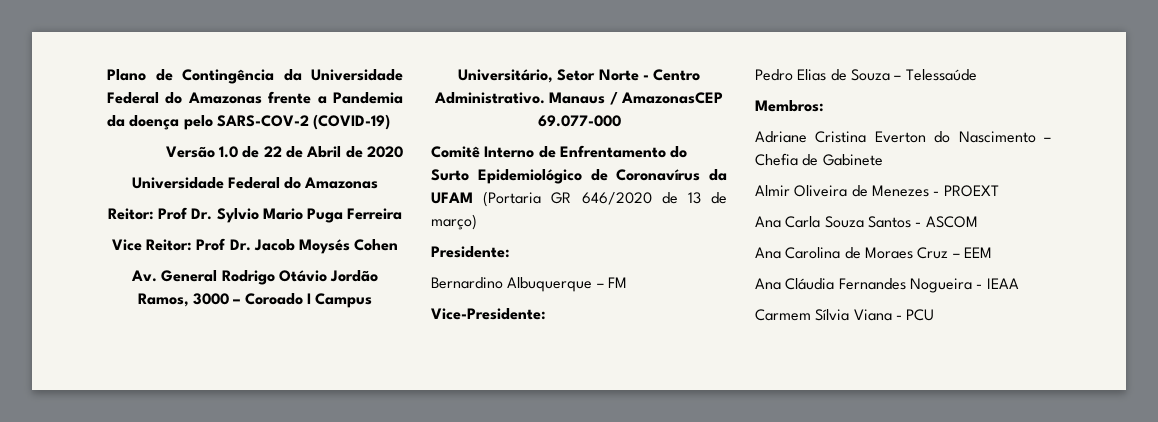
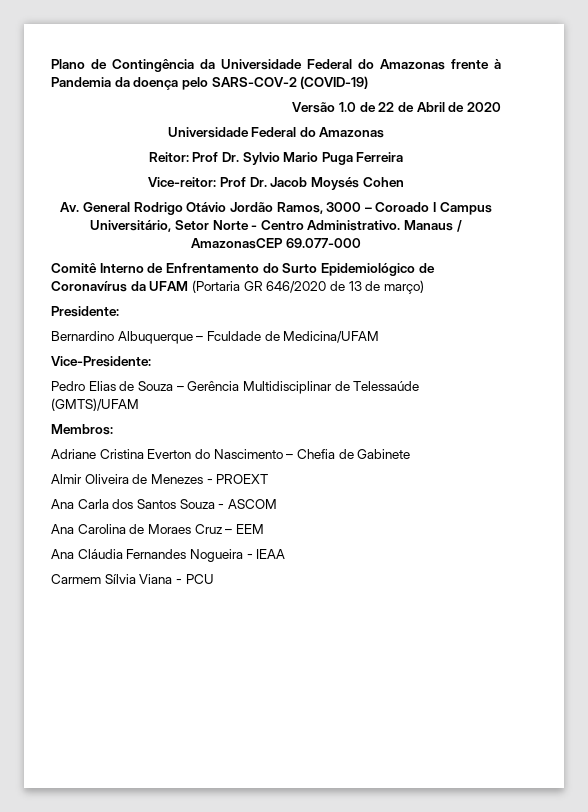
[317,96,327,104] a -> [494,59,501,69] à
[111,239,192,251] Vice Reitor: -> [148,177,217,187] Vice-reitor:
[607,277,627,288] FM -> [206,331,380,343] Fculdade de Medicina/UFAM
(902, 77) none -> [187,381,350,394] Gerência Multidisciplinar de
(977, 75) none -> [51,398,139,411] (GMTS)/UFAM
[824,216,911,228] Souza Santos -> [112,499,215,509] dos Santos Souza

